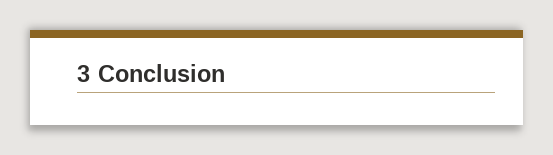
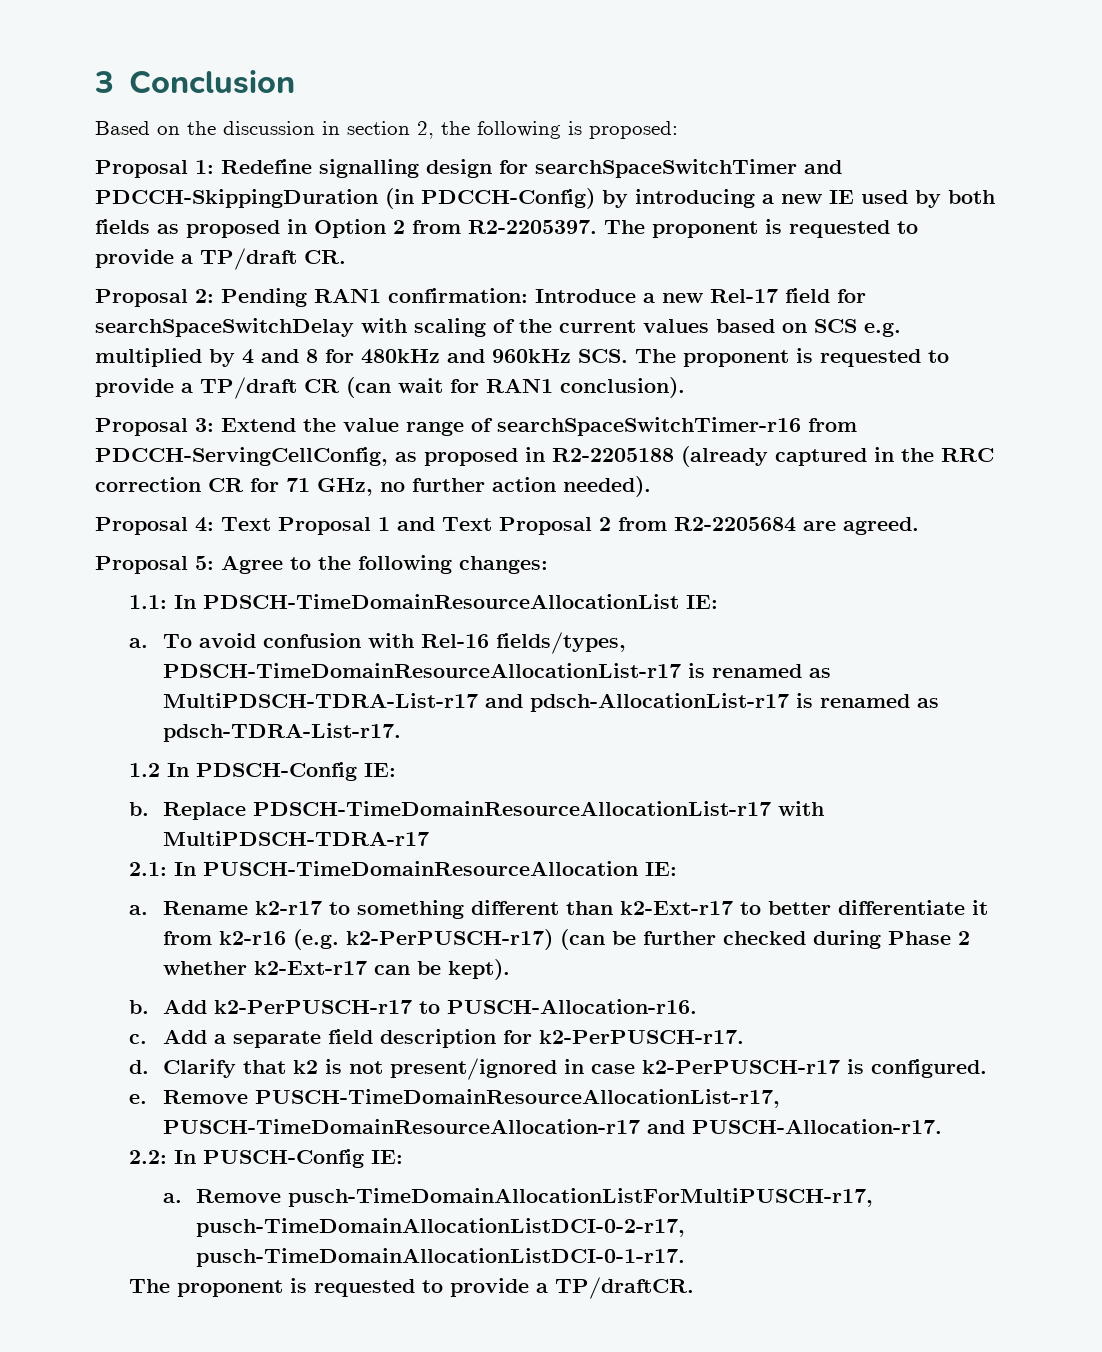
(225, 73) none -> [95,121,678,139] [95,159,842,178] [95,188,995,209] [95,219,918,238] [95,248,346,270] [95,288,866,307] [95,318,901,337] [95,348,949,367] [95,377,685,399] [95,417,857,436] [95,446,994,467] [95,476,651,497] [95,517,919,535] [95,555,548,574] [128,594,718,609] [128,632,626,654] [162,663,831,678] [162,693,939,712] [162,723,401,742] [128,762,396,781] [128,801,824,820] [162,831,429,846] [128,861,677,876] [128,900,988,919] [162,929,970,950] [162,959,510,980] [128,999,697,1014] [128,1029,744,1048] [128,1058,987,1080] [128,1089,780,1108] [162,1119,942,1134] [128,1149,403,1168] [162,1188,874,1207] [196,1218,686,1237] [196,1248,686,1267] [128,1277,694,1299] // Based on the discussion in section 2, the following is proposed: // Proposal 1: Redefine signalling design for searchSpaceSwitchTimer and PDCCH-SkippingDuration (in PDCCH-Config) by introducing a new IE used by both fields as proposed in Option 2 from R2-2205397. The proponent is requested to provide a TP/draft CR. // Proposal 2: Pending RAN1 confirmation: Introduce a new Rel-17 field for searchSpaceSwitchDelay with scaling of the current values based on SCS e.g. multiplied by 4 and 8 for 480kHz and 960kHz SCS. The proponent is requested to provide a TP/draft CR (can wait for RAN1 conclusion). // Proposal 3: Extend the value range of searchSpaceSwitchTimer-r16 from PDCCH-ServingCellConfig, as proposed in R2-2205188 (already captured in the RRC correction CR for 71 GHz, no further action needed). // Proposal 4: Text Proposal 1 and Text Proposal 2 from R2-2205684 are agreed. // Proposal 5: Agree to the following changes: // 1.1: In PDSCH-TimeDomainResourceAllocationList IE: // a. To avoid confusion with Rel-16 fields/types, PDSCH-TimeDomainResourceAllocationList-r17 is renamed as MultiPDSCH-TDRA-List-r17 and pdsch-AllocationList-r17 is renamed as pdsch-TDRA-List-r17. // 1.2 In PDSCH-Config IE: // b. Replace PDSCH-TimeDomainResourceAllocationList-r17 with MultiPDSCH-TDRA-r17 // 2.1: In PUSCH-TimeDomainResourceAllocation IE: // a. Rename k2-r17 to something different than k2-Ext-r17 to better differentiate it from k2-r16 (e.g. k2-PerPUSCH-r17) (can be further checked during Phase 2 whether k2-Ext-r17 can be kept). // b. Add k2-PerPUSCH-r17 to PUSCH-Allocation-r16. // c. Add a separate field description for k2-PerPUSCH-r17. // d. Clarify that k2 is not present/ignored in case k2-PerPUSCH-r17 is configured. // e. Remove PUSCH-TimeDomainResourceAllocationList-r17, PUSCH-TimeDomainResourceAllocation-r17 and PUSCH-Allocation-r17. // 2.2: In PUSCH-Config IE: // a. Remove pusch-TimeDomainAllocationListForMultiPUSCH-r17, pusch-TimeDomainAllocationListDCI-0-2-r17, pusch-TimeDomainAllocationListDCI-0-1-r17. // The proponent is requested to provide a TP/draftCR.

